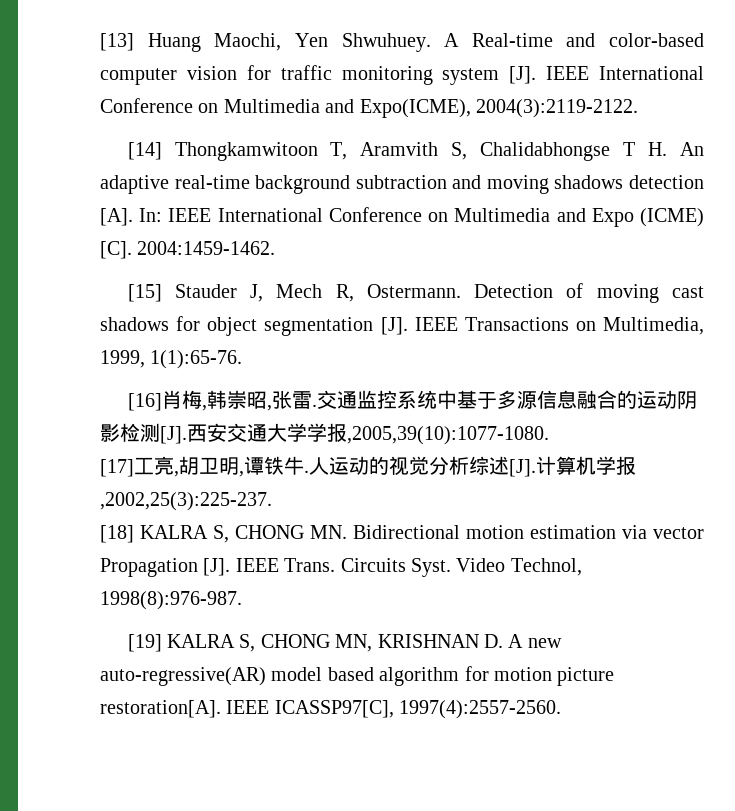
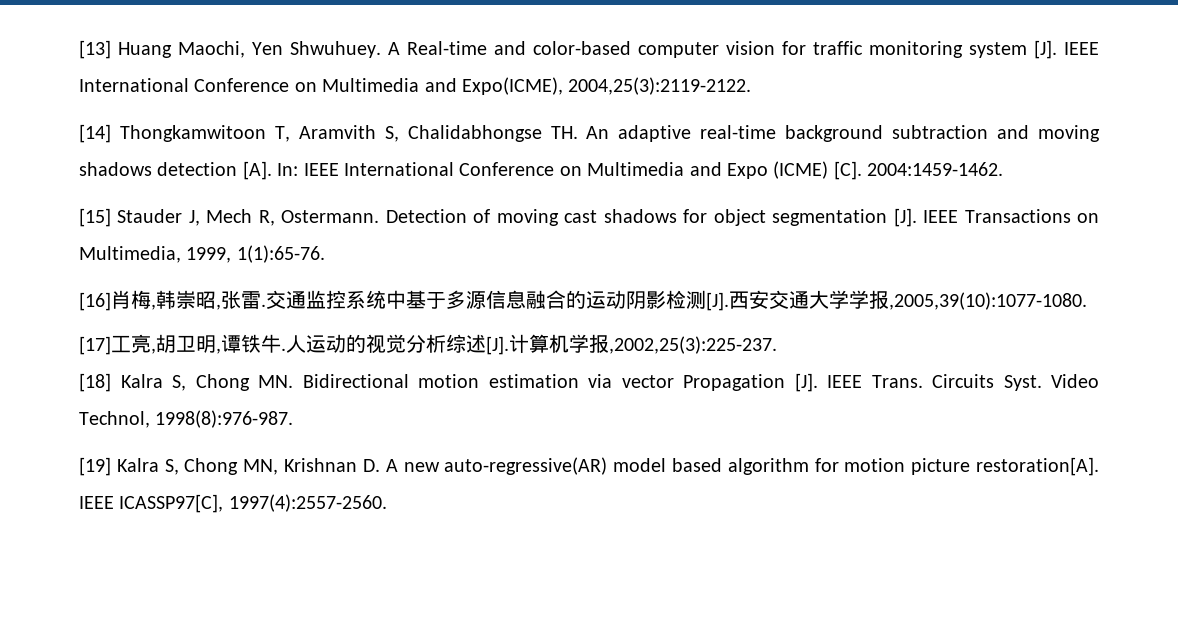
[476,99,638,118] 2004(3):2119-2122. -> [568,77,752,95] 2004,25(3):2119-2122.
[623,142,668,156] T H. -> [550,126,578,139] TH.
[140,525,304,543] KALRA S, CHONG -> [120,374,250,391] Kalra S, Chong
[167,634,479,652] KALRA S, CHONG MN, KRISHNAN -> [116,458,358,475] Kalra S, Chong MN, Krishnan

